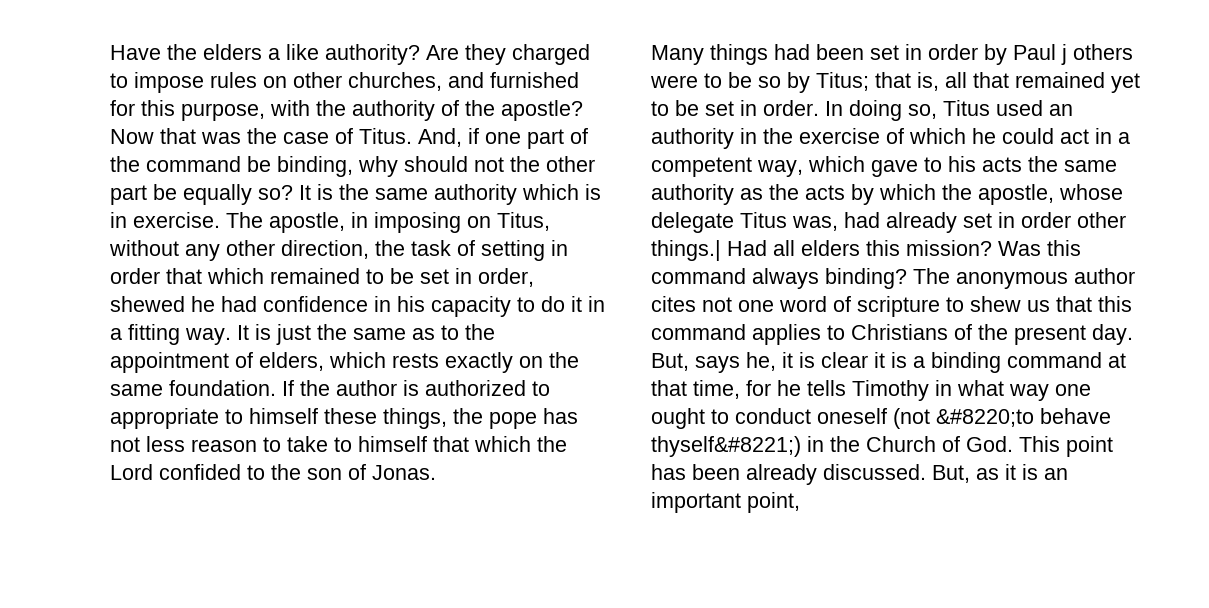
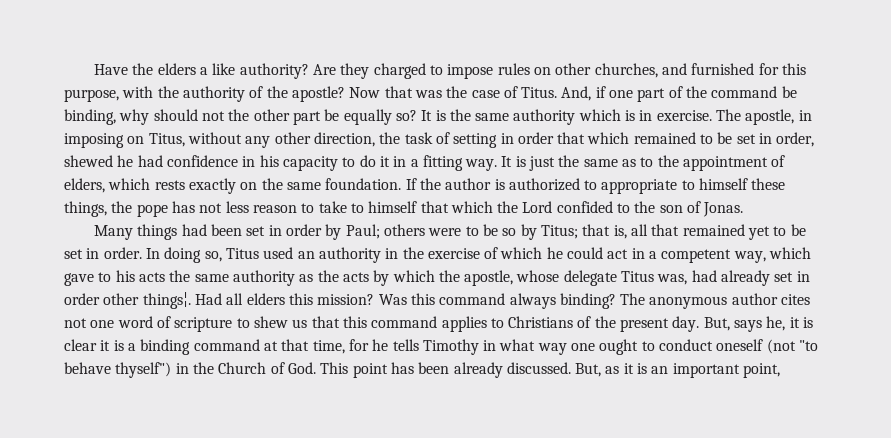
[1013,44,1067,65] Paul j -> [345,224,380,239] Paul;
[651,240,721,261] things.| -> [142,292,191,309] things¦.
[936,408,1111,427] [651,436,801,457] &#8220;to behave thyself&#8221;) -> [799,340,819,351] [64,362,172,378] "to behave thyself")

